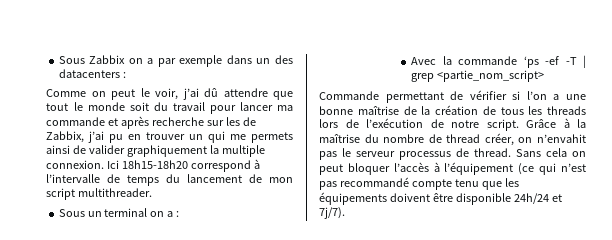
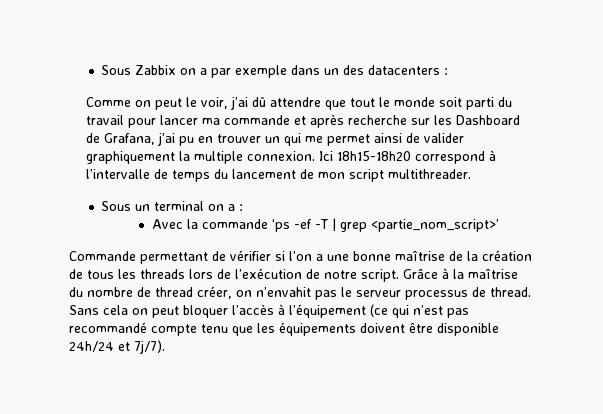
(149, 106) none -> [465,97,494,110] parti
[243,117,257,126] [46,131,85,143] de Zabbix, -> [455,115,520,125] [85,133,155,145] Dashboard de Grafana,
[251,132,293,143] permets -> [326,134,370,146] permet
[437,70,545,82] <partie_nom_script> -> [370,219,499,232] <partie_nom_script>’

